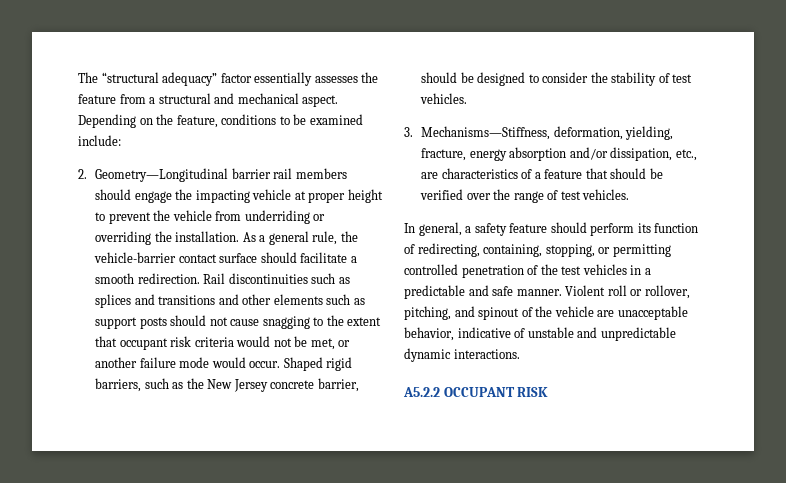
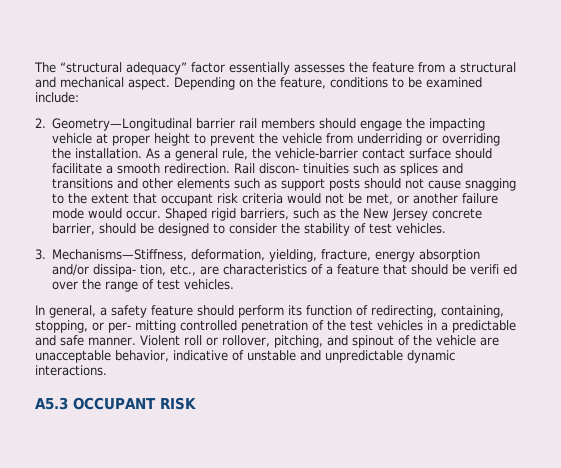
[228,273,308,284] discontinuities -> [259,163,350,174] discon- tinuities
[610,147,673,161] dissipation, -> [93,264,167,277] dissipa- tion,
[420,189,464,200] verified -> [470,264,518,275] verifi ed
[612,244,671,257] permitting -> [108,320,176,333] per- mitting
[403,387,440,397] A5.2.2 -> [35,397,68,410] A5.3

